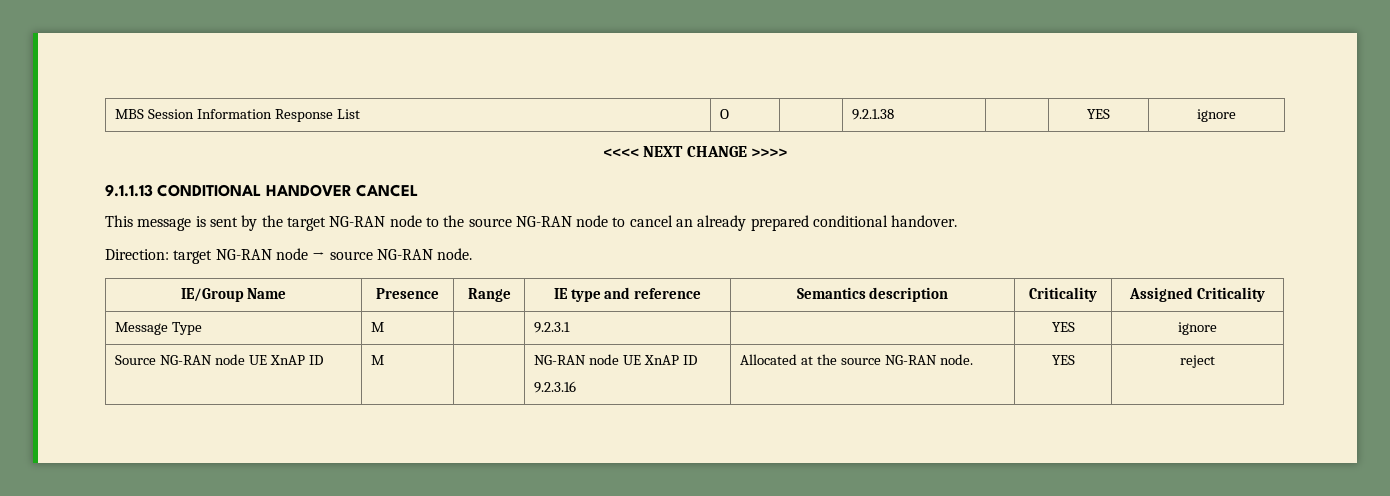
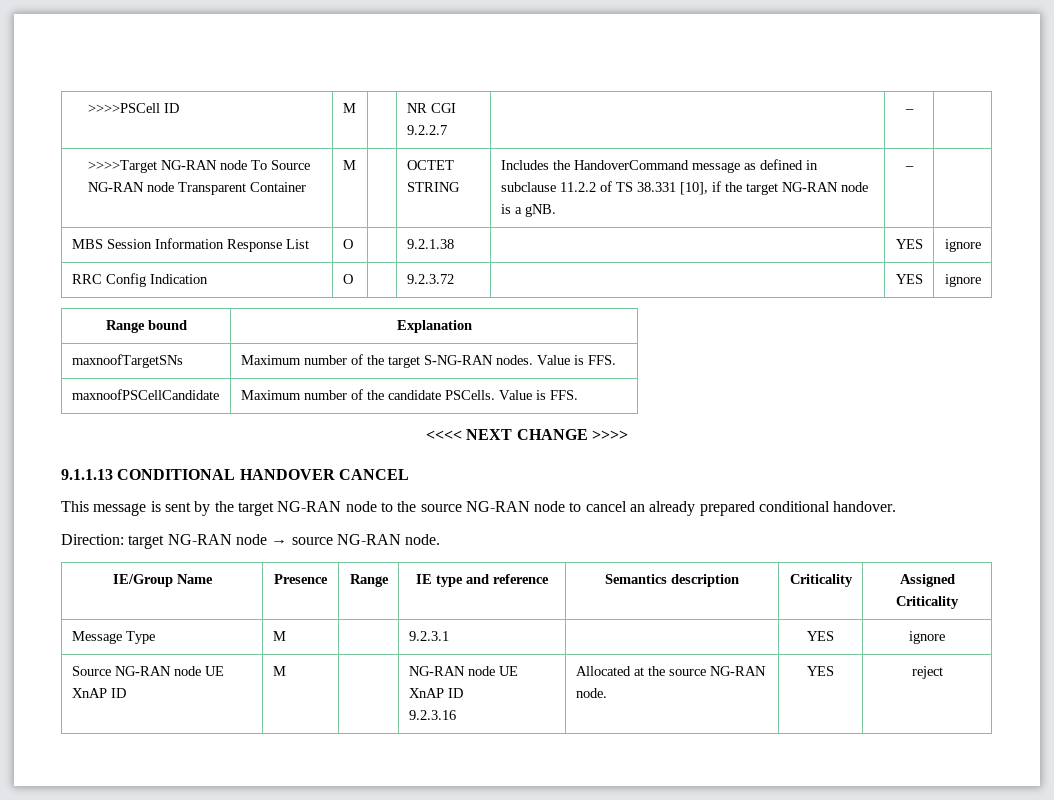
(115, 114) none -> [87,103,179,113] [342,103,356,113] [406,103,456,113] [406,125,447,135] [904,109,914,113] [87,160,310,173] [87,182,306,195] [342,160,356,170] [406,160,454,170] [406,182,460,192] [500,159,818,173] [500,181,868,195] [500,204,556,217] [904,166,914,170] >>>>PSCell ID | M | | NR CGI 9.2.2.7 | | – | // >>>>Target NG-RAN node To Source NG-RAN node Transparent Container | M | | OCTET STRING | Includes the HandoverCommand message as defined in subclause 11.2.2 of TS 38.331 [10], if the target NG-RAN node is a gNB. | – | //
(1236, 115) none -> [71,273,208,287] [342,274,353,284] [406,274,454,284] [895,274,923,284] [944,274,981,287] [105,320,187,333] [396,320,472,333] [71,354,183,368] [240,354,616,368] [71,389,219,400] [240,389,578,400] // RRC Config Indication | O | | 9.2.3.72 | | YES | ignore // Range bound | Explanation // maxnoofTargetSNs | Maximum number of the target S-NG-RAN nodes. Value is FFS. // maxnoofPSCellCandidate | Maximum number of the candidate PSCells. Value is FFS.

